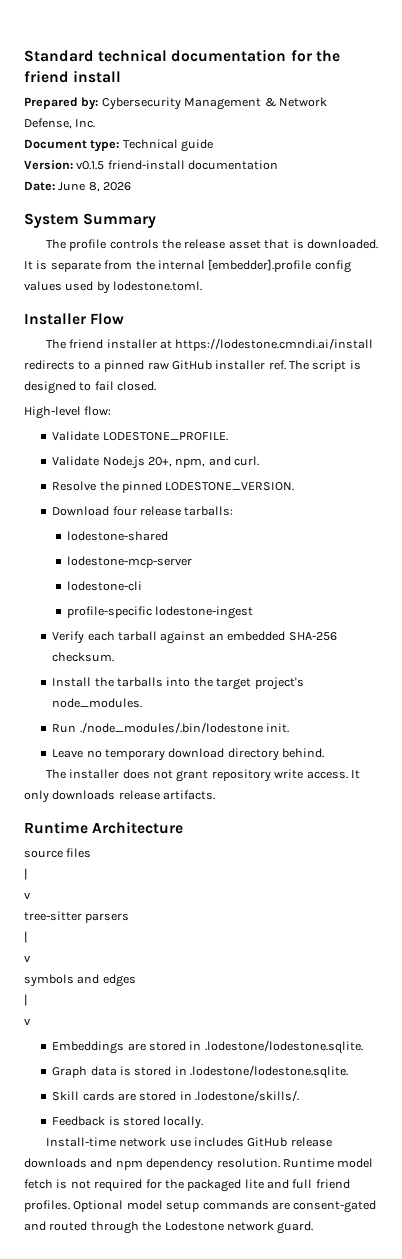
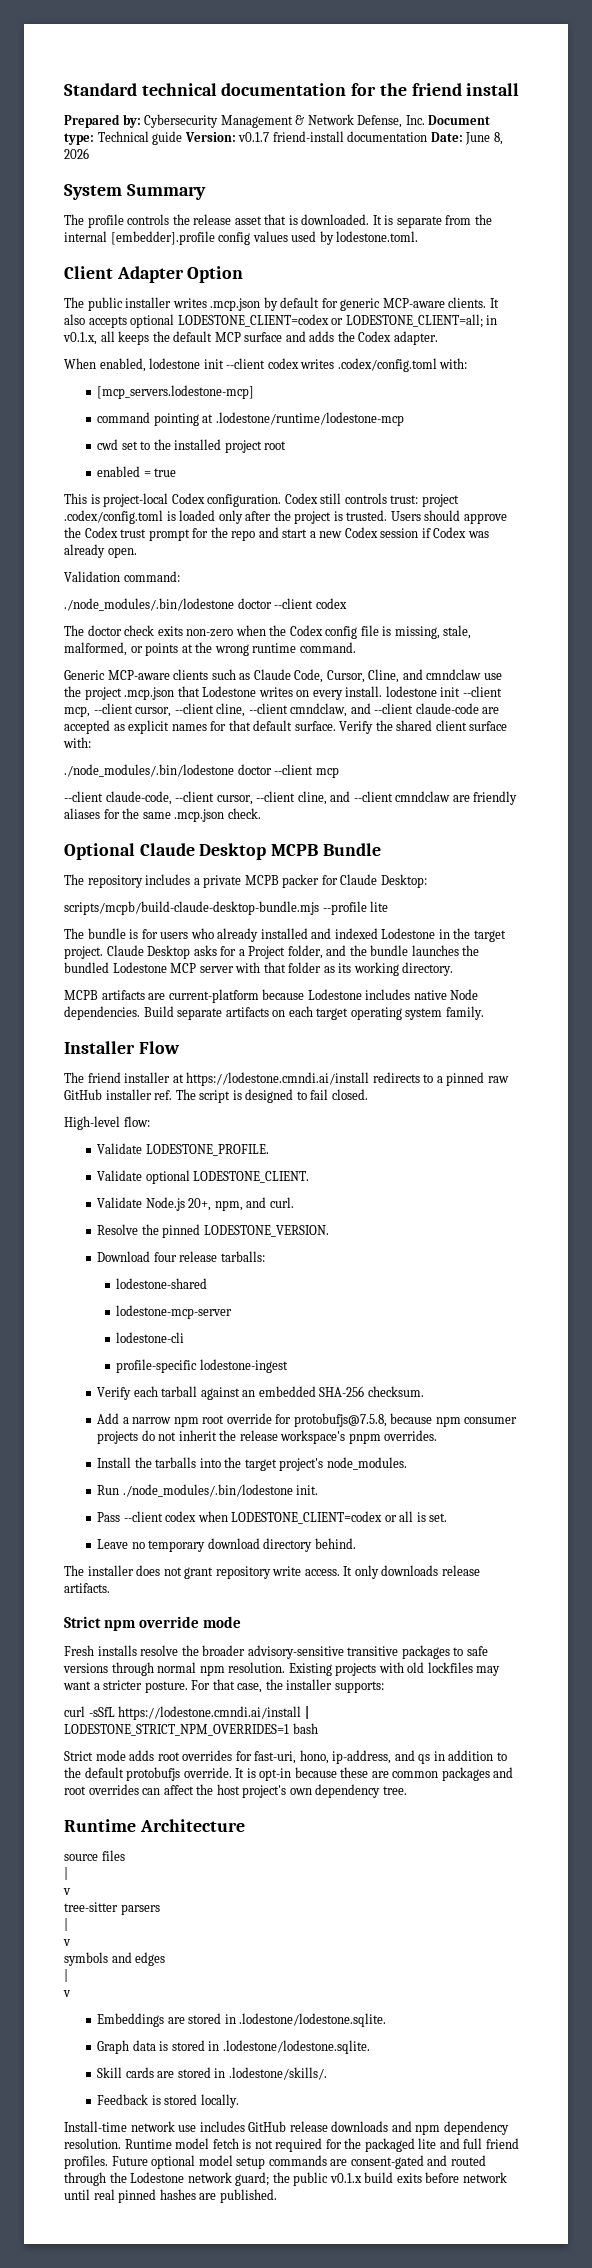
(96, 123) // -> (425, 120) none
[24,160,105,170] // Version: v0.1.5 -> [184,132,270,142] Version: v0.1.7
(279, 165) // -> (428, 136) none
(203, 286) none -> [64,266,244,283] [64,297,499,311] [64,314,498,328] [63,331,438,345] [64,358,468,372] [97,385,255,399] [97,412,404,426] [97,439,287,453] [97,466,177,477] [64,493,459,507] [64,510,507,524] [64,527,489,541] [64,544,137,558] [64,571,180,582] [64,598,347,611] [64,625,472,639] [64,642,356,656] [64,669,502,683] [64,686,502,700] [64,703,500,717] [64,720,508,734] [63,737,91,748] [64,764,339,778] [64,791,518,805] [64,808,261,822] [64,843,381,860] [64,874,427,888] [64,901,389,915] [64,928,506,942] [64,945,480,959] [64,962,454,976] [64,989,479,1003] [64,1006,484,1020] // Client Adapter Option // The public installer writes .mcp.json by default for generic MCP-aware clients. It also accepts optional LODESTONE_CLIENT=codex or LODESTONE_CLIENT=all; in v0.1.x, all keeps the default MCP surface and adds the Codex adapter. // When enabled, lodestone init --client codex writes .codex/config.toml with: // [mcp_servers.lodestone-mcp] // command pointing at .lodestone/runtime/lodestone-mcp // cwd set to the installed project root // enabled = true // This is project-local Codex configuration. Codex still controls trust: project .codex/config.toml is loaded only after the project is trusted. Users should approve the Codex trust prompt for the repo and start a new Codex session if Codex was already open. // Validation command: // ./node_modules/.bin/lodestone doctor --client codex // The doctor check exits non-zero when the Codex config file is missing, stale, malformed, or points at the wrong runtime command. // Generic MCP-aware clients such as Claude Code, Cursor, Cline, and cmndclaw use the project .mcp.json that Lodestone writes on every install. lodestone init --client mcp, --client cursor, --client cline, --client cmndclaw, and --client claude-code are accepted as explicit names for that default surface. Verify the shared client surface with: // ./node_modules/.bin/lodestone doctor --client mcp // --client claude-code, --client cursor, --client cline, and --client cmndclaw are friendly aliases for the same .mcp.json check. // Optional Claude Desktop MCPB Bundle // The repository includes a private MCPB packer for Claude Desktop: // scripts/mcpb/build-claude-desktop-bundle.mjs --profile lite // The bundle is for users who already installed and indexed Lodestone in the target project. Claude Desktop asks for a Project folder, and the bundle launches the bundled Lodestone MCP server with that folder as its working directory. // MCPB artifacts are current-platform because Lodestone includes native Node dependencies. Build separate artifacts on each target operating system family.
(228, 436) none -> [97,1170,310,1184] // Validate optional LODESTONE_CLIENT.
(115, 657) none -> [97,1413,518,1427] [97,1430,438,1444] // Add a narrow npm root override for protobufjs@7.5.8, because npm consumer projects do not inherit the release workspace's pnpm overrides.
(290, 728) none -> [97,1511,448,1524] // Pass --client codex when LODESTONE_CLIENT=codex or all is set.
(216, 795) none -> [64,1616,242,1631] [64,1645,488,1659] [63,1662,501,1676] [63,1679,384,1693] [64,1706,309,1720] [64,1723,318,1736] [64,1750,507,1764] [64,1767,514,1781] [64,1784,407,1798] // Strict npm override mode // Fresh installs resolve the broader advisory-sensitive transitive packages to safe versions through normal npm resolution. Existing projects with old lockfiles may want a stricter posture. For that case, the installer supports: // curl -sSfL https://lodestone.cmndi.ai/install | LODESTONE_STRICT_NPM_OVERRIDES=1 bash // Strict mode adds root overrides for fast-uri, hono, ip-address, and qs in addition to the default protobufjs override. It is opt-in because these are common packages and root overrides can affect the host project's own dependency tree.
[73,1200,124,1212] Optional -> [111,2155,196,2169] Future optional
[277,1221,314,1234] guard. -> [235,2172,507,2186] [64,2189,277,2203] guard; the public v0.1.x build exits before network until real pinned hashes are published.

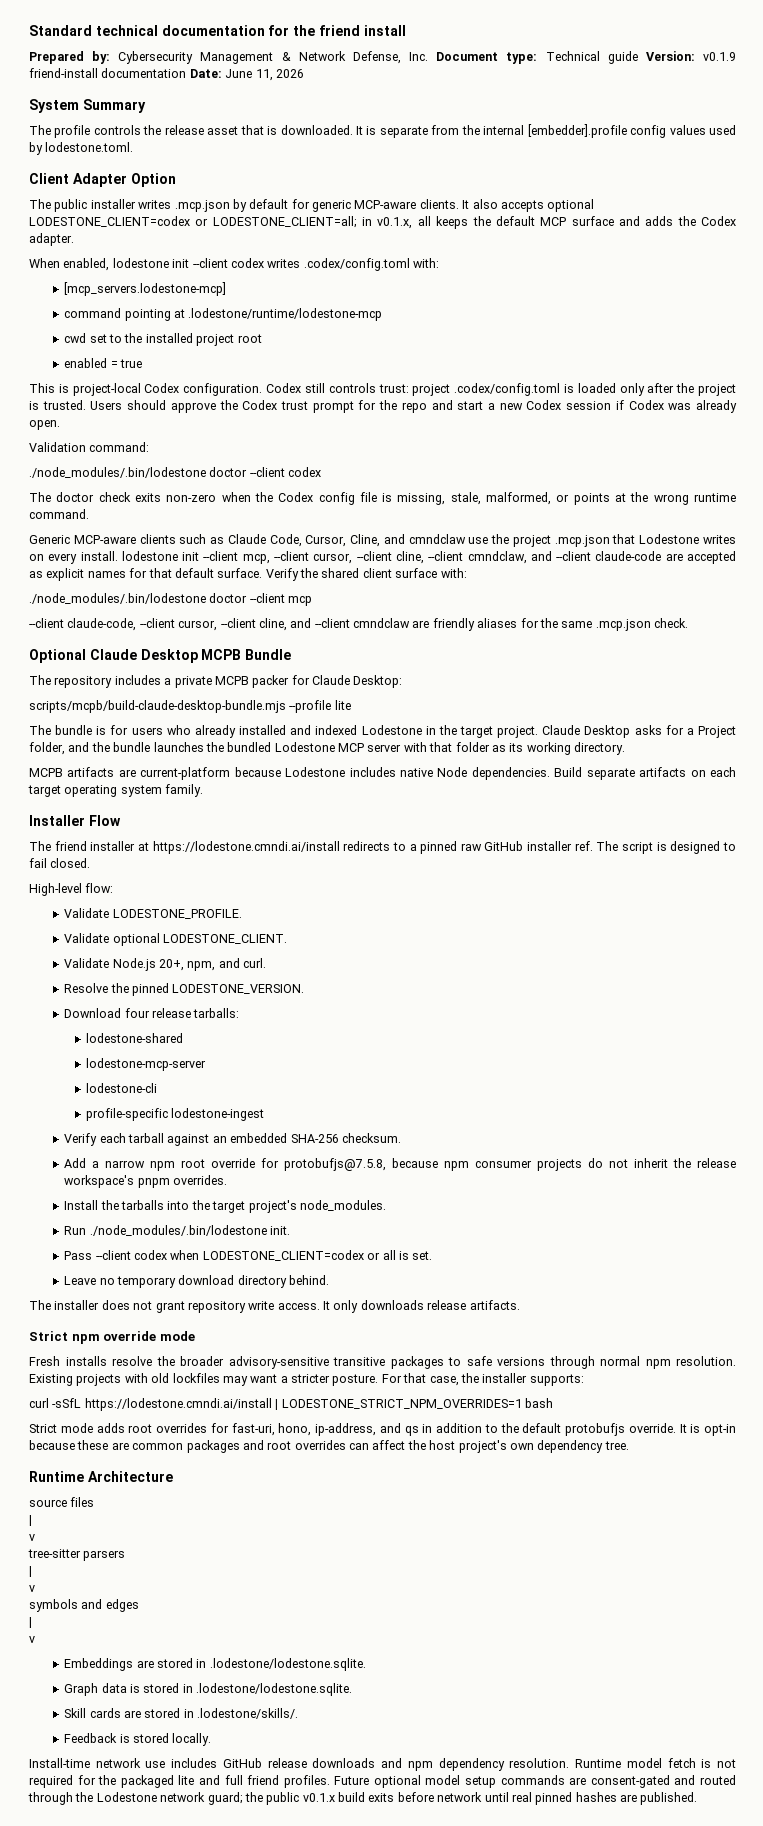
[238,132,270,142] v0.1.7 -> [703,52,736,61] v0.1.9
[493,132,503,145] 8, -> [255,69,273,81] 11,

